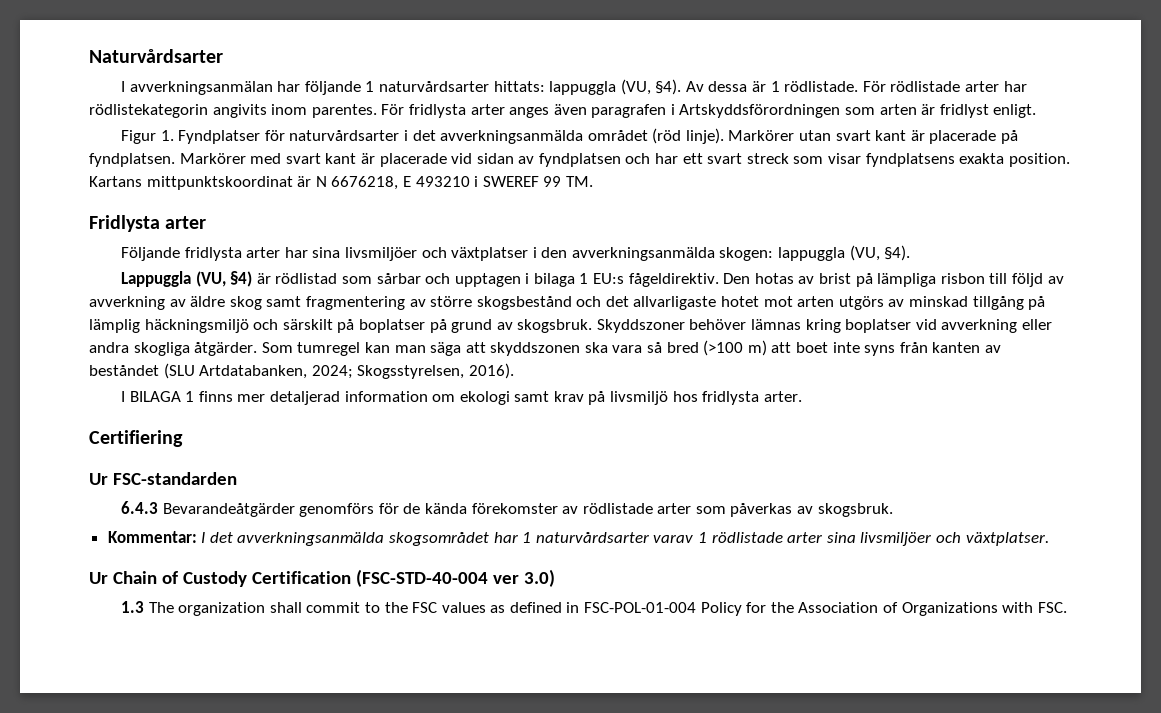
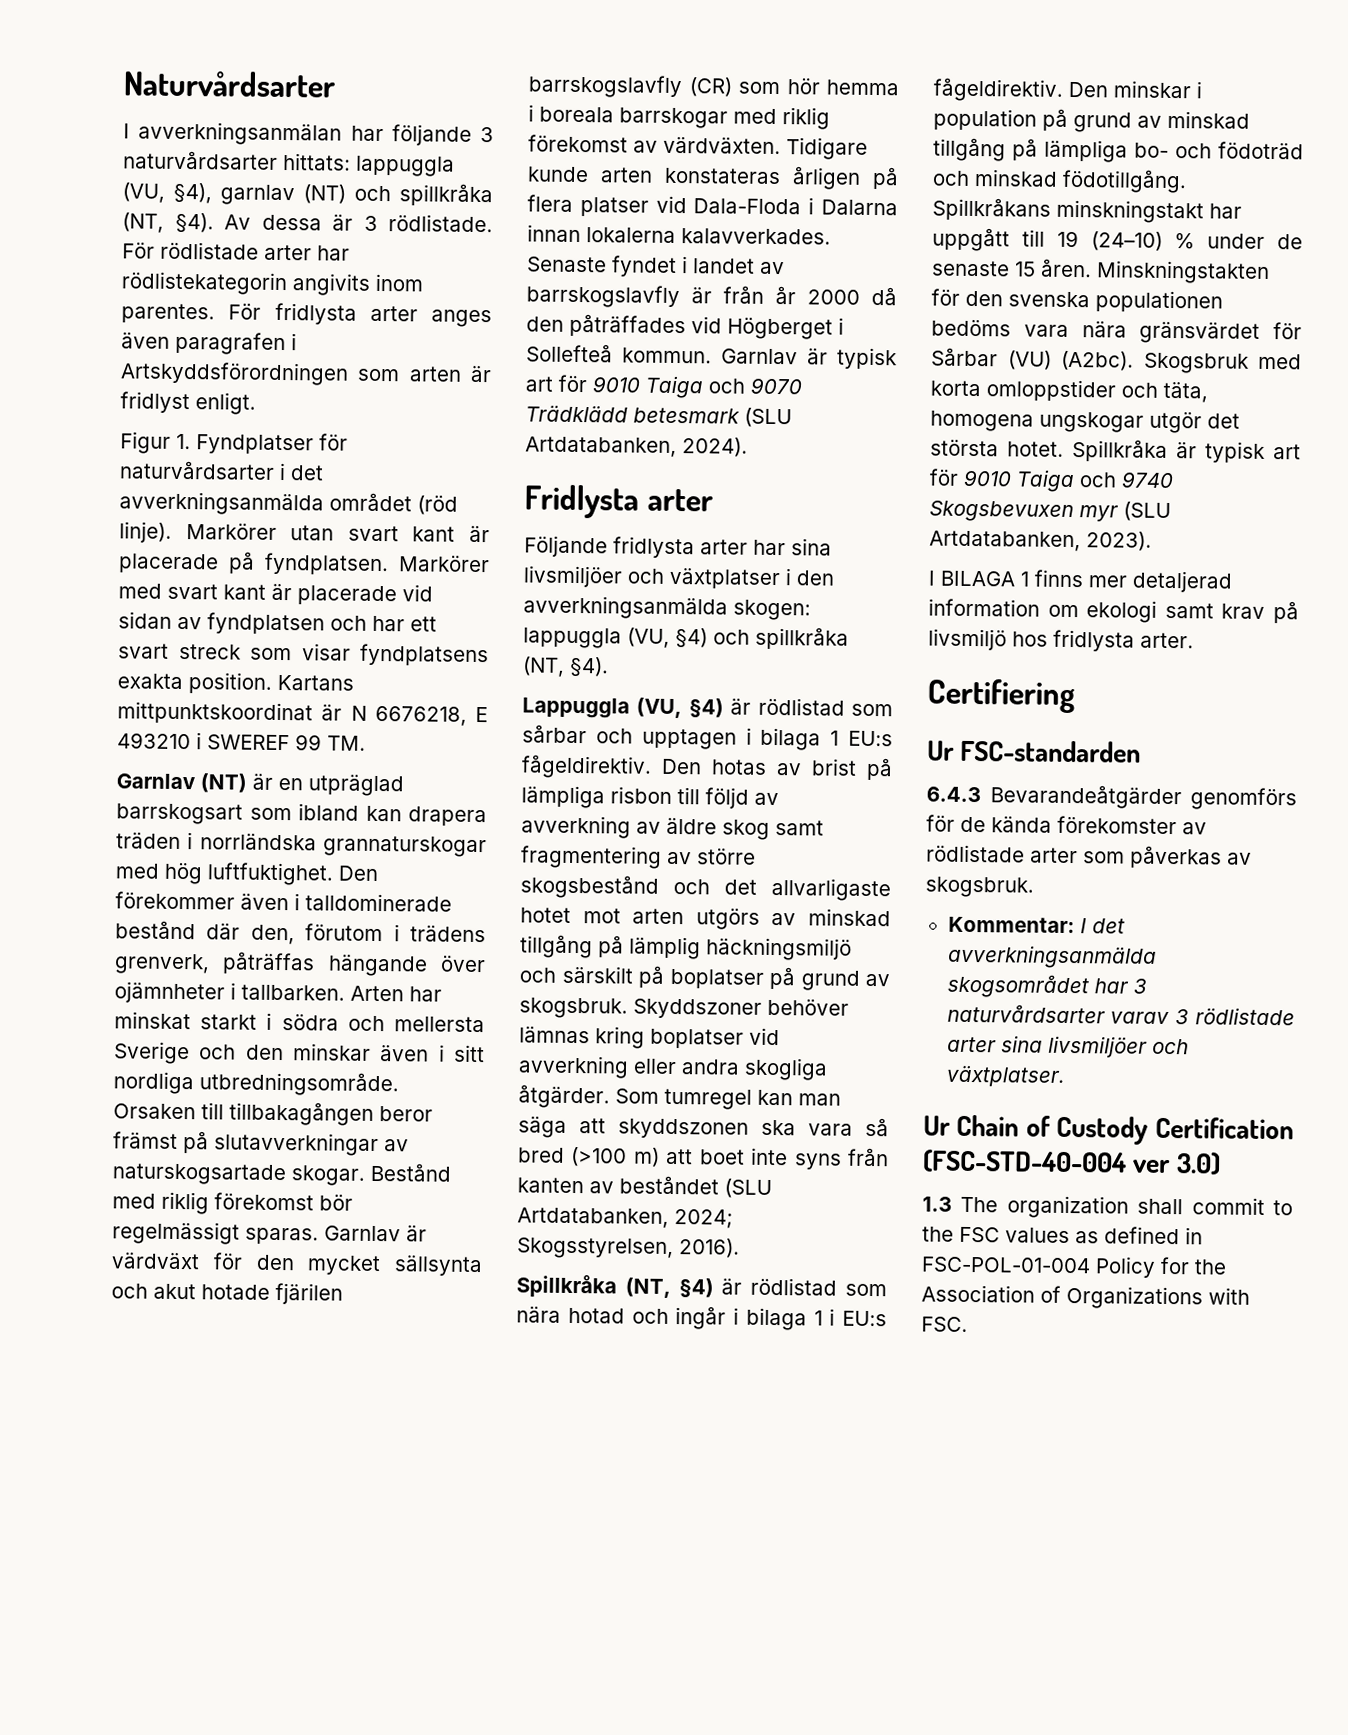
[365,81,375,92] 1 -> [480,127,494,143] 3
(651, 87) none -> [173,182,493,207] [122,212,164,233] §4), garnlav (NT) och spillkråka (NT,
[770,81,780,92] 1 -> [363,215,378,231] 3
(593, 181) none -> [116,773,404,797] [116,803,487,827] [116,832,487,858] [115,862,378,886] [115,891,452,912] [115,920,486,945] [114,951,486,977] [114,981,442,1004] [114,1011,485,1033] [113,1041,485,1065] [113,1071,399,1097] [113,1101,433,1126] [113,1131,409,1157] [112,1162,451,1186] [112,1191,353,1215] [112,1221,427,1245] [111,1252,483,1277] [111,1282,343,1305] [528,74,899,99] [528,104,830,130] [528,134,868,160] [527,166,899,190] [527,194,898,217] [527,224,831,245] [527,255,785,277] [526,284,897,309] [526,313,844,340] [526,343,897,370] [525,374,802,399] [525,405,792,428] [525,436,748,458] // Garnlav (NT) är en utpräglad barrskogsart som ibland kan drapera träden i norrländska grannaturskogar med hög luftfuktighet. Den förekommer även i talldominerade bestånd där den, förutom i trädens grenverk, påträffas hängande över ojämnheter i tallbarken. Arten har minskat starkt i södra och mellersta Sverige och den minskar även i sitt nordliga utbredningsområde. Orsaken till tillbakagången beror främst på slutavverkningar av naturskogsartade skogar. Bestånd med riklig förekomst bör regelmässigt sparas. Garnlav är värdväxt för den mycket sällsynta och akut hotade fjärilen barrskogslavfly (CR) som hör hemma i boreala barrskogar med riklig förekomst av värdväxten. Tidigare kunde arten konstateras årligen på flera platser vid Dala-Floda i Dalarna innan lokalerna kalavverkades. Senaste fyndet i landet av barrskogslavfly är från år 2000 då den påträffades vid Högberget i Sollefteå kommun. Garnlav är typisk art för 9010 Taiga och 9070 Trädklädd betesmark (SLU Artdatabanken, 2024).
(880, 253) none -> [675,626,849,650] [522,656,565,677] §4) och spillkråka (NT,
(514, 371) none -> [516,1274,887,1298] [516,1306,887,1331] [933,77,1202,102] [933,108,1250,133] [933,137,1304,163] [932,168,1187,194] [932,197,1242,224] [932,227,1303,252] [932,258,1270,284] [931,288,1223,313] [931,319,1302,344] [931,347,1302,374] [930,379,1208,403] [930,410,1240,434] [930,439,1301,463] [929,468,1174,493] [929,500,1171,523] [929,530,1152,552] // Spillkråka (NT, §4) är rödlistad som nära hotad och ingår i bilaga 1 i EU:s fågeldirektiv. Den minskar i population på grund av minskad tillgång på lämpliga bo- och födoträd och minskad födotillgång. Spillkråkans minskningstakt har uppgått till 19 (24–10) % under de senaste 15 åren. Minskningstakten för den svenska populationen bedöms vara nära gränsvärdet för Sårbar (VU) (A2bc). Skogsbruk med korta omloppstider och täta, homogena ungskogar utgör det största hotet. Spillkråka är typisk art för 9010 Taiga och 9740 Skogsbevuxen myr (SLU Artdatabanken, 2023).
[522,532,532,543] 1 -> [1132,978,1147,994] 3
[698,532,708,543] 1 -> [1175,1009,1190,1025] 3

